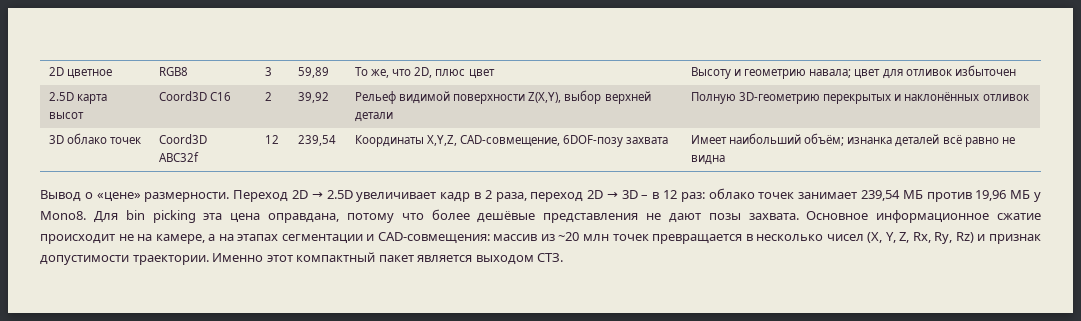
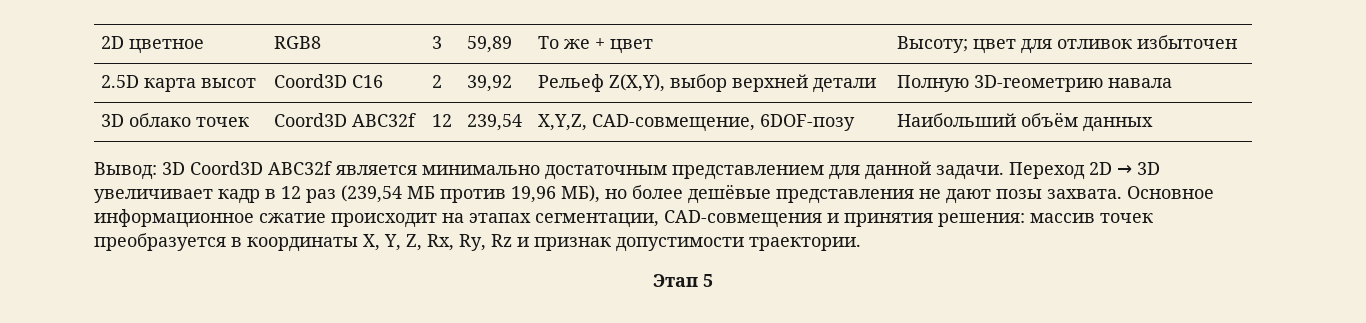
[371,67,495,79] [691,67,852,79] же, что 2D, плюс цвет | Высоту и геометрию навала; -> [564,38,654,54] [897,36,969,53] же + цвет | Высоту;
[399,91,526,104] видимой поверхности -> (605, 83) none
[823,92,1029,104] перекрытых и наклонённых отливок -> [1108,78,1173,88] навала
[355,135,425,147] Координаты -> (523, 122) none
[626,137,669,144] [691,133,1015,147] [691,155,726,165] [40,190,230,202] захвата | Имеет наибольший объём; изнанка деталей всё равно не видна // Вывод о «цене» размерности. -> [897,112,1154,132] [94,161,1004,180] | Наибольший объём данных // Вывод: 3D Coord3D ABC32f является минимально достаточным представлением для данной задачи.
[326,190,353,199] 2.5D -> [1137,162,1160,175] 3D
[484,188,1041,202] [40,210,424,223] 2 раза, переход 2D → 3D – в 12 раз: облако точек занимает 239,54 МБ против 19,96 МБ у Mono8. Для bin picking эта цена оправдана, потому что -> [281,185,627,203] 12 раз (239,54 МБ против 19,96 МБ), но
[118,232,883,244] не на камере, а на этапах сегментации и CAD-совмещения: массив из ~20 млн точек превращается в несколько чисел (X, -> [442,210,1153,228] [94,233,380,252] на этапах сегментации, CAD-совмещения и принятия решения: массив точек преобразуется в координаты X,
[955,232,974,243] Rz) -> [491,234,512,247] Rz
[212,252,564,265] Именно этот компактный пакет является выходом СТЗ. -> [653,274,713,287] // Этап 5

